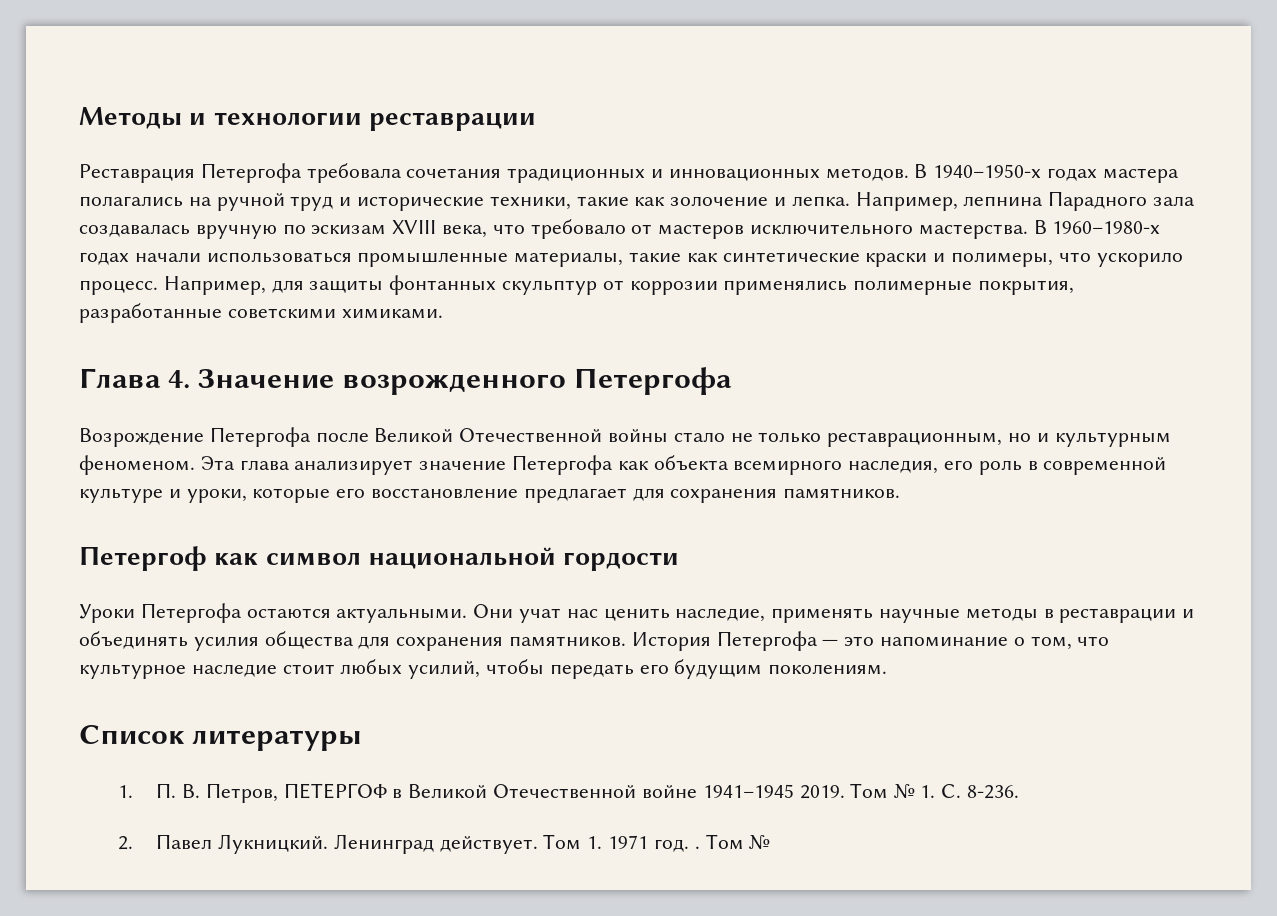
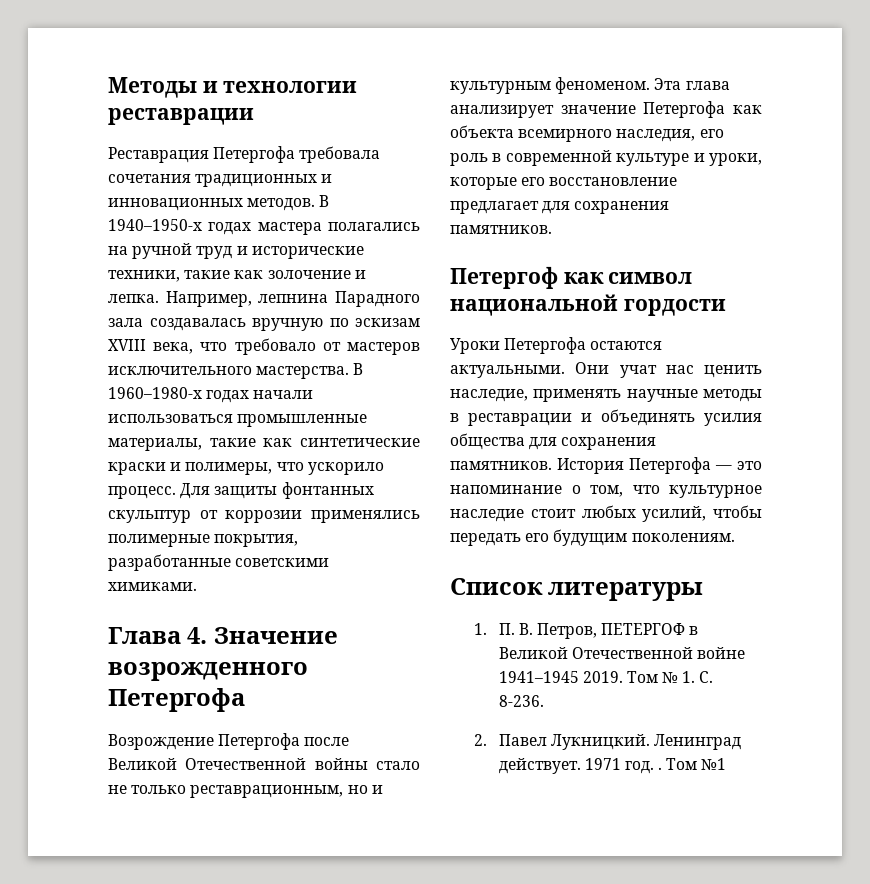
[163,276,304,295] Например, для -> [180,483,211,499] Для
[543,834,603,850] Том 1. -> (581, 766) none
[749,835,771,850] № -> [701,758,727,770] №1

